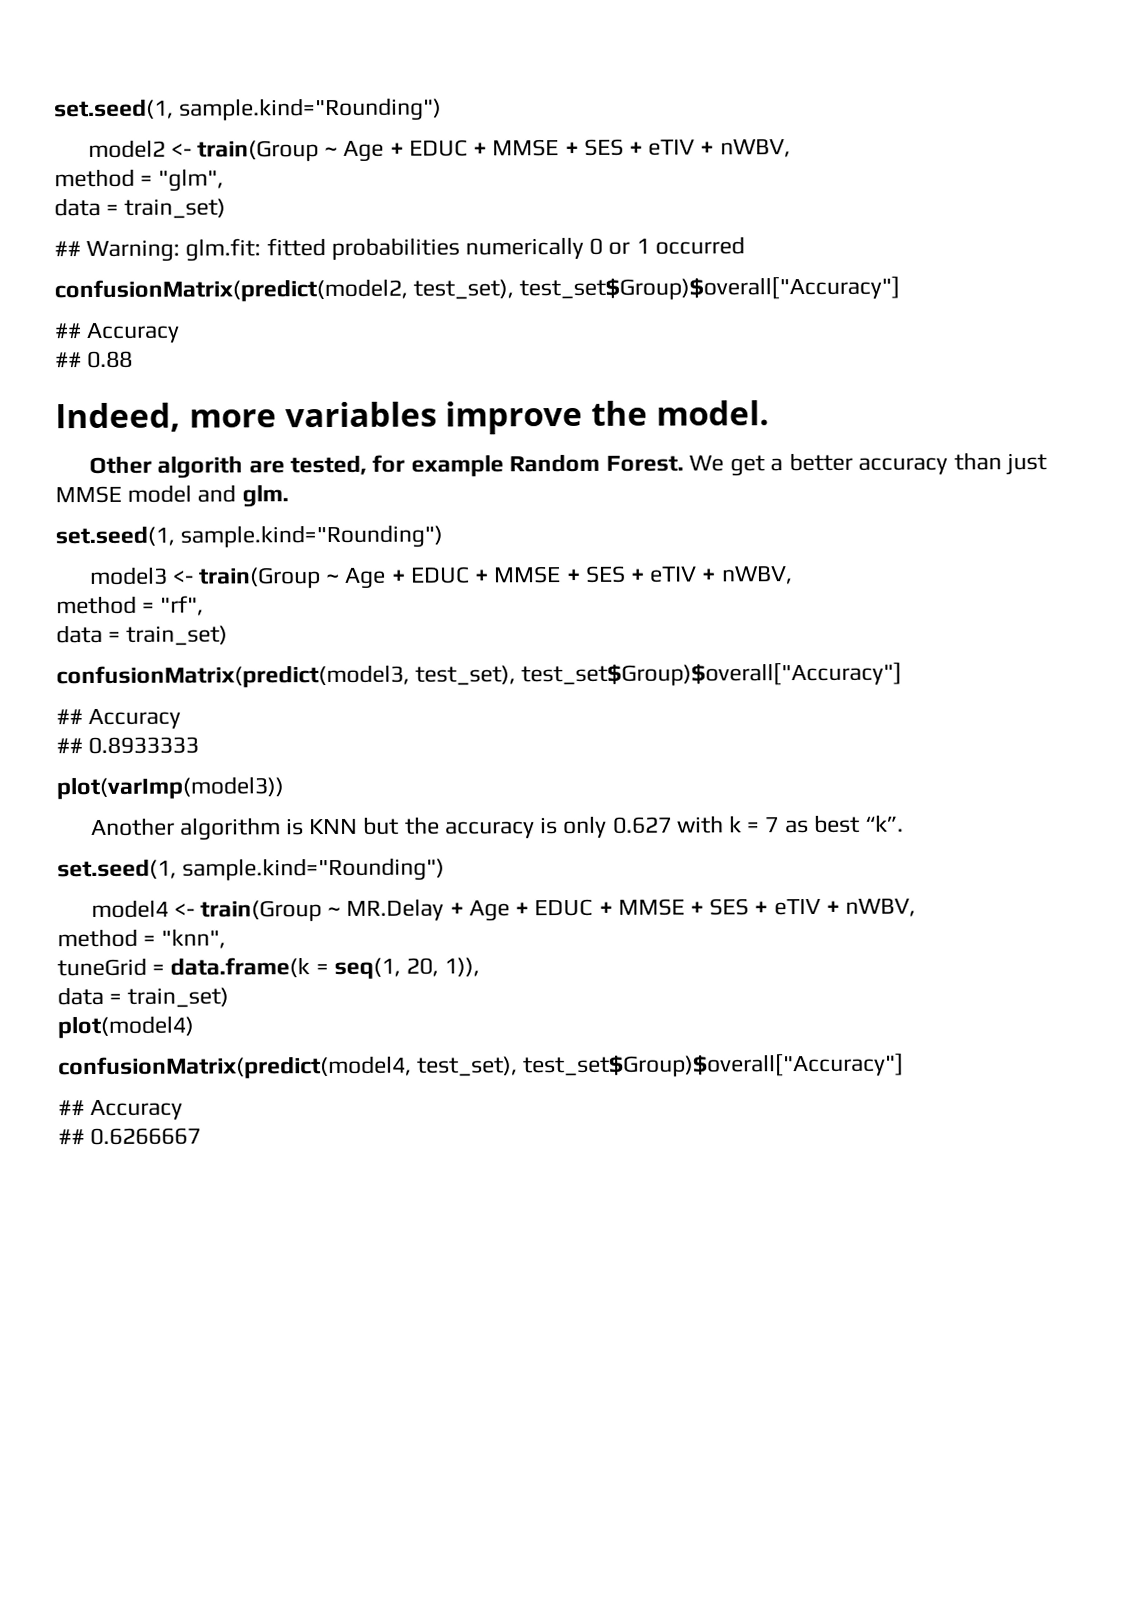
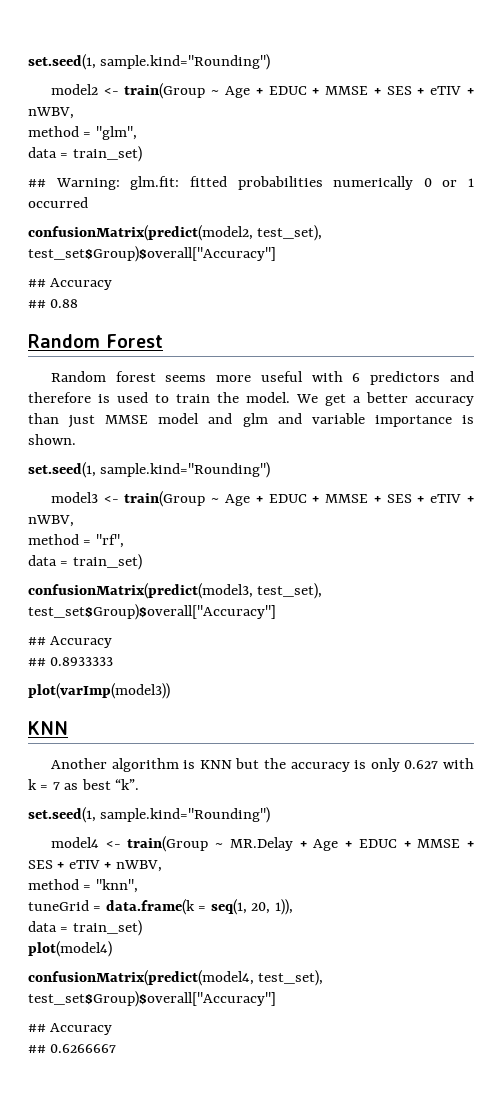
[55,400,769,435] [88,453,684,479] Indeed, more variables improve the model. // Other algorith are tested, for example Random Forest. -> [28,334,163,348] [50,371,475,385] [28,392,290,403] Random Forest // Random forest seems more useful with 6 predictors and therefore is used to train the model.
[241,484,289,508] glm. -> [242,413,474,427] [28,434,76,445] glm and variable importance is shown.
(284, 788) none -> [28,721,68,735] // KNN

